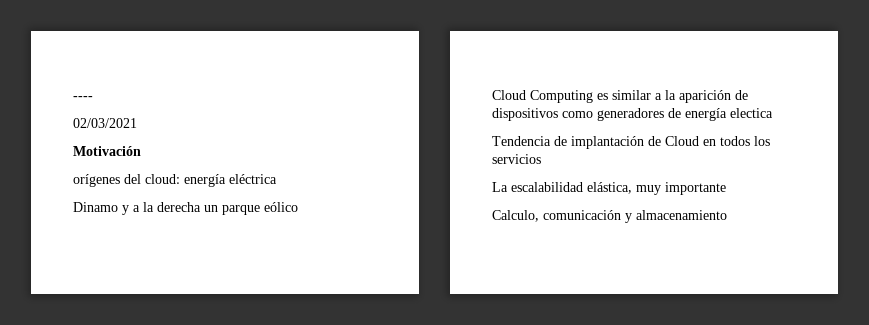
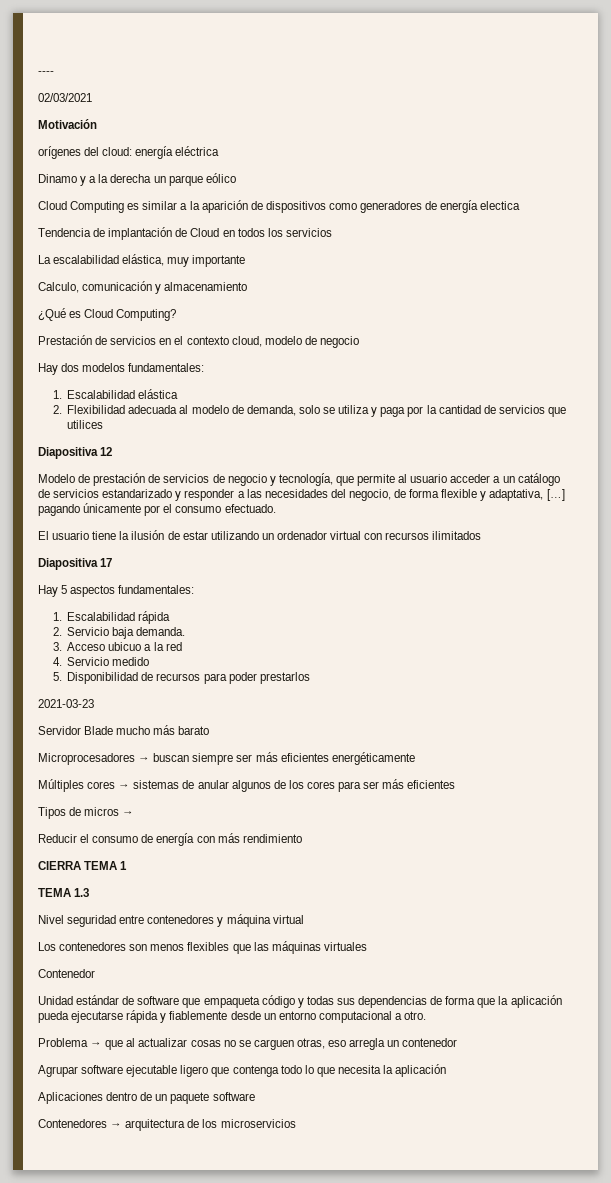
(727, 215) none -> [38,308,177,321] [38,335,359,348] [38,363,205,375] [52,389,179,399] [52,405,566,417] [67,420,104,429] [38,447,113,459] [38,473,560,486] [38,489,565,501] [38,503,276,516] [38,530,482,540] [38,558,113,570] [38,585,195,597] [52,611,171,624] [52,627,186,639] [52,642,182,651] [52,657,150,666] [52,672,310,684] [38,699,94,708] [38,725,210,735] [38,752,415,765] [38,779,456,792] [38,807,135,819] [38,833,302,846] [38,861,128,870] [38,888,90,897] [38,914,304,927] [38,941,367,954] [38,969,95,978] [38,995,562,1008] [38,1010,427,1023] [38,1038,458,1050] [38,1064,447,1077] [38,1092,255,1104] [38,1119,296,1131] // ¿Qué es Cloud Computing? // Prestación de servicios en el contexto cloud, modelo de negocio // Hay dos modelos fundamentales: // 1. Escalabilidad elástica // 2. Flexibilidad adecuada al modelo de demanda, solo se utiliza y paga por la cantidad de servicios que utilices // Diapositiva 12 // Modelo de prestación de servicios de negocio y tecnología, que permite al usuario acceder a un catálogo de servicios estandarizado y responder a las necesidades del negocio, de forma flexible y adaptativa, […] pagando únicamente por el consumo efectuado. // El usuario tiene la ilusión de estar utilizando un ordenador virtual con recursos ilimitados // Diapositiva 17 // Hay 5 aspectos fundamentales: // 1. Escalabilidad rápida // 2. Servicio baja demanda. // 3. Acceso ubicuo a la red // 4. Servicio medido // 5. Disponibilidad de recursos para poder prestarlos // 2021-03-23 // Servidor Blade mucho más barato // Microprocesadores → buscan siempre ser más eficientes energéticamente // Múltiples cores → sistemas de anular algunos de los cores para ser más eficientes // Tipos de micros → // Reducir el consumo de energía con más rendimiento // CIERRA TEMA 1 // TEMA 1.3 // Nivel seguridad entre contenedores y máquina virtual // Los contenedores son menos flexibles que las máquinas virtuales // Contenedor // Unidad estándar de software que empaqueta código y todas sus dependencias de forma que la aplicación pueda ejecutarse rápida y fiablemente desde un entorno computacional a otro. // Problema → que al actualizar cosas no se carguen otras, eso arregla un contenedor // Agrupar software ejecutable ligero que contenga todo lo que necesita la aplicación // Aplicaciones dentro de un paquete software // Contenedores → arquitectura de los microservicios

